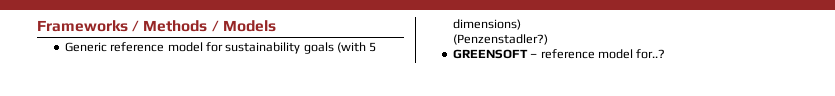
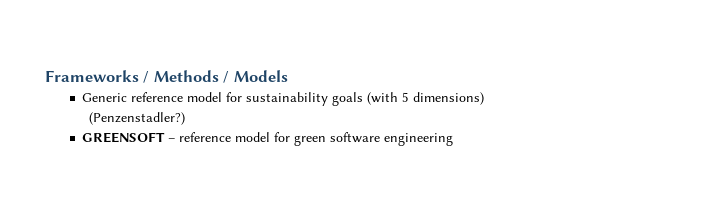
[636,49,666,59] for..? -> [274,132,454,146] for green software engineering

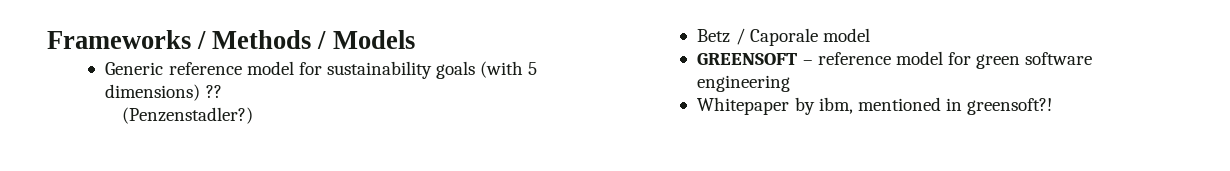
(485, 98) none -> [205,85,222,98] ??
(185, 118) none -> [697,28,870,46] // Betz / Caporale model
(454, 139) none -> [697,97,1053,115] // Whitepaper by ibm, mentioned in greensoft?!

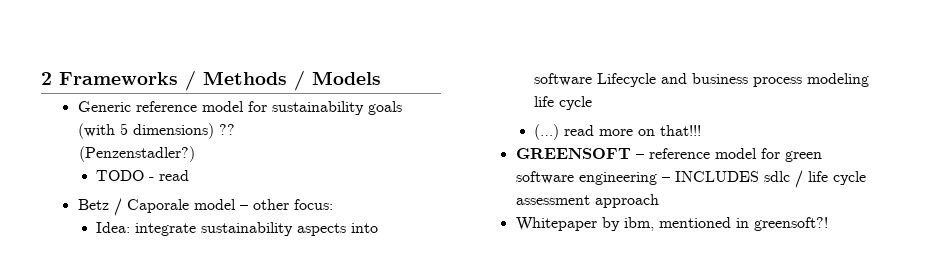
(47, 39) none -> [41,72,52,85] 2
(254, 115) none -> [96,170,190,181] // TODO - read
(870, 35) none -> [239,199,333,210] [96,222,379,236] [534,73,870,87] [534,96,593,110] [534,124,702,140] – other focus: // Idea: integrate sustainability aspects into software Lifecycle and business process modeling life cycle // (…) read more on that!!!
(791, 83) none -> [661,170,866,188] [515,194,659,208] – INCLUDES sdlc / life cycle assessment approach

